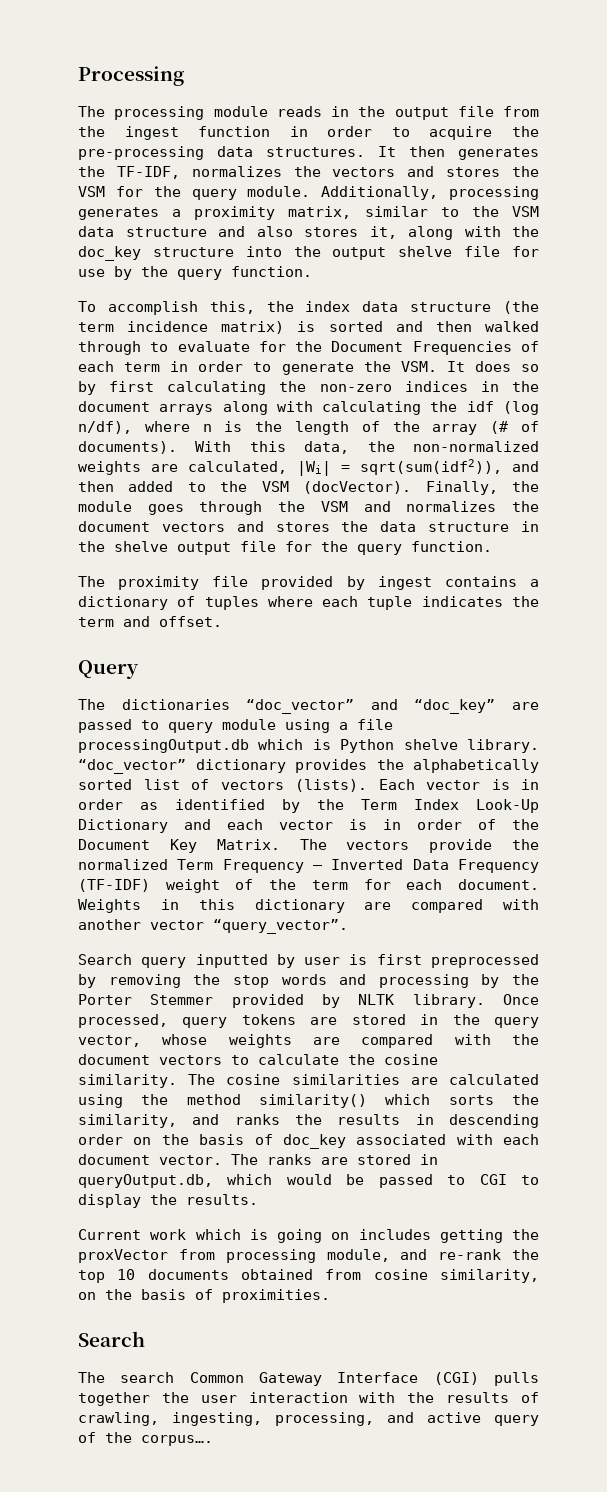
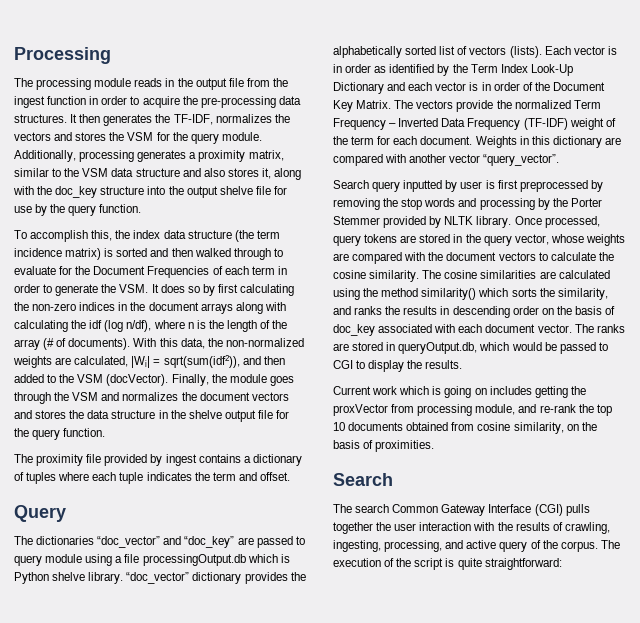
[141,1435,213,1446] corpus…. -> [560,540,620,552] [333,558,562,570] corpus. The execution of the script is quite straightforward:

